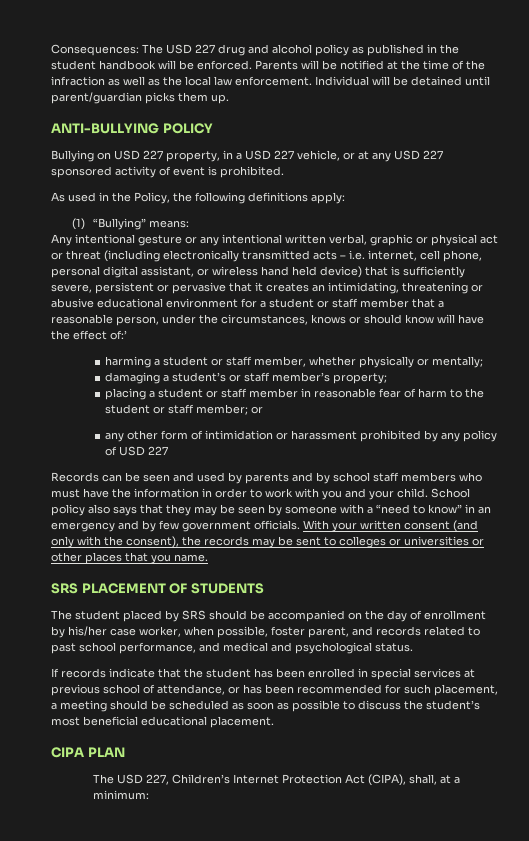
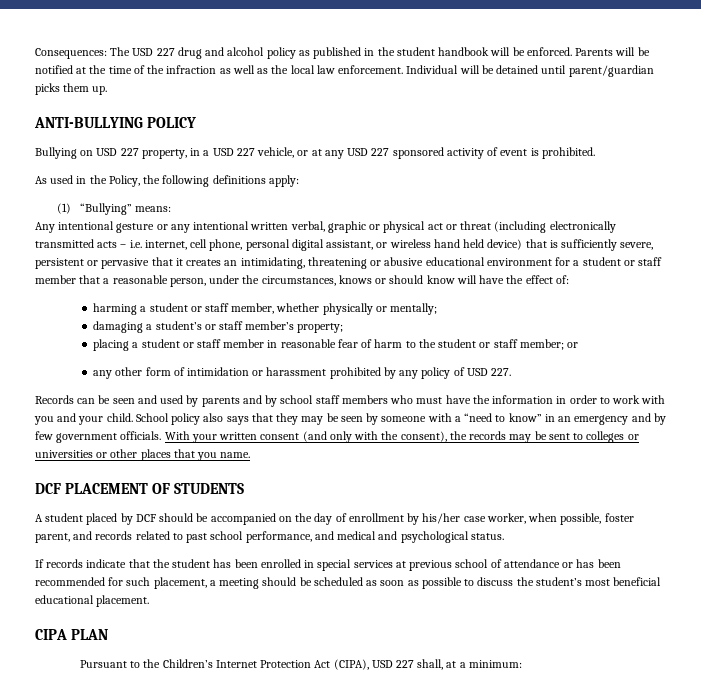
[110,330,127,340] of:’ -> [555,275,569,284] of:
[148,446,169,455] 227 -> [491,368,512,376] 227.
[51,583,78,594] SRS -> [35,483,61,494] DCF
[51,610,72,620] The -> [35,514,43,522] A
[182,610,206,620] SRS -> [135,514,156,522] DCF
[157,684,225,695] attendance, -> [503,559,560,568] attendance
[92,774,169,785] The USD 227, -> [79,659,161,668] Pursuant to the
(406, 780) none -> [371,660,414,668] USD 227

